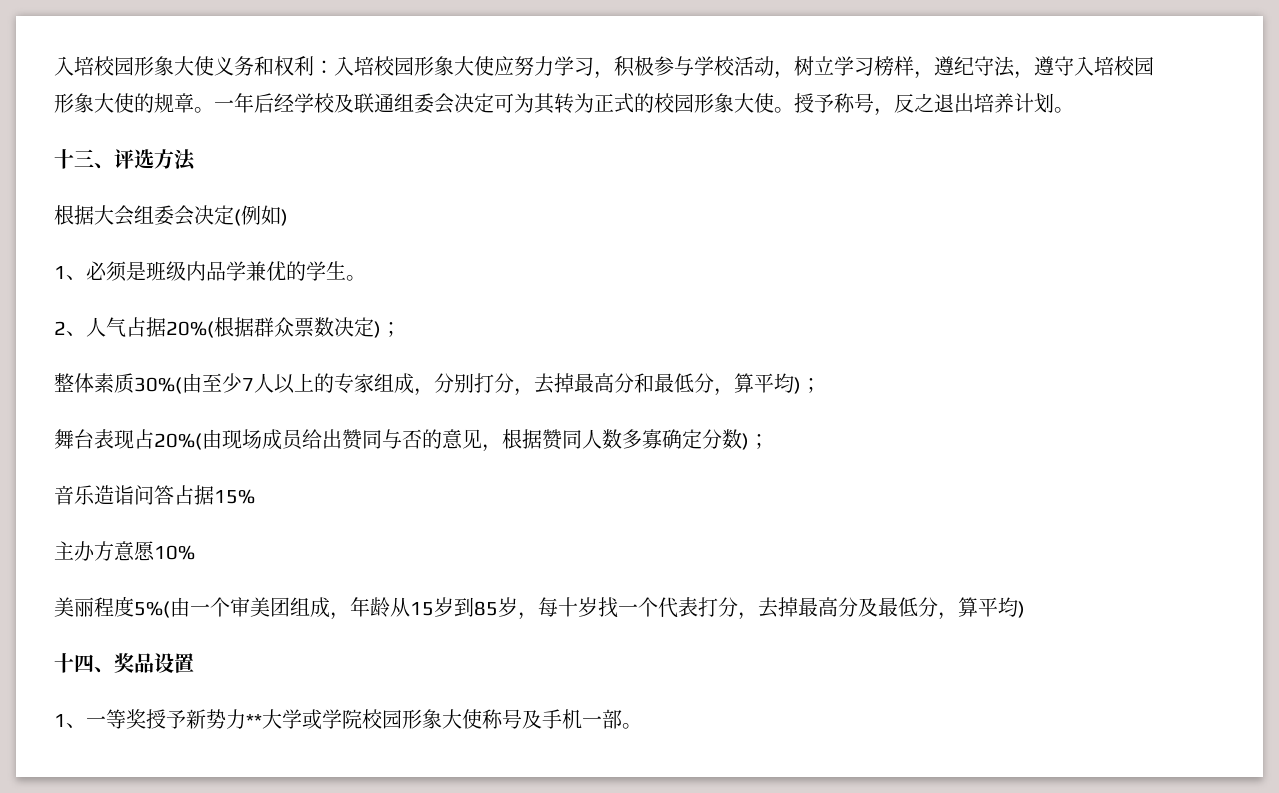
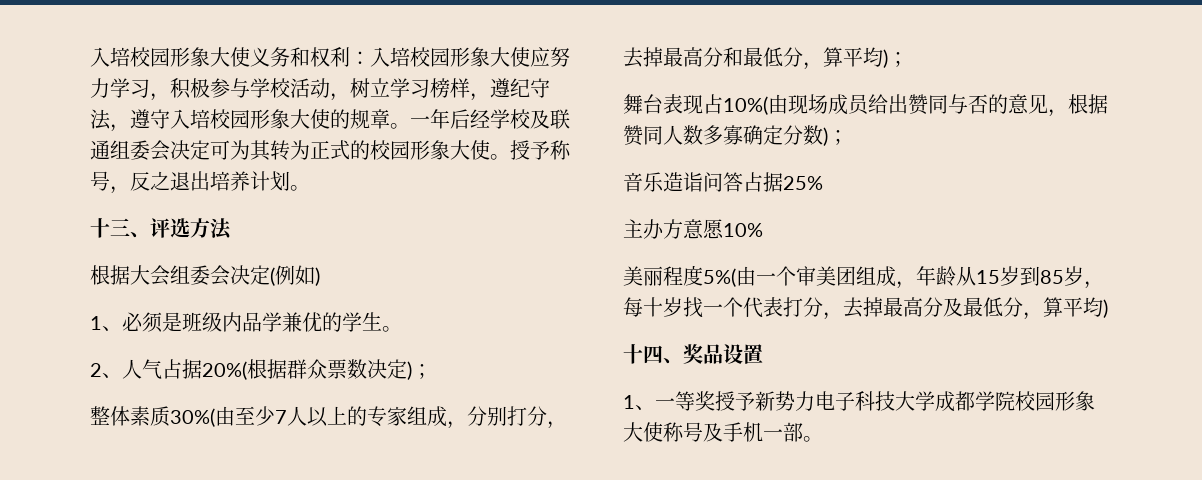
[154,433,202,450] 20%( -> [723,96,768,115] 10%(
[214,489,255,504] 15% -> [783,176,823,190] 25%
[246,709,322,730] **大学或 -> [815,391,975,412] 电子科技大学成都

